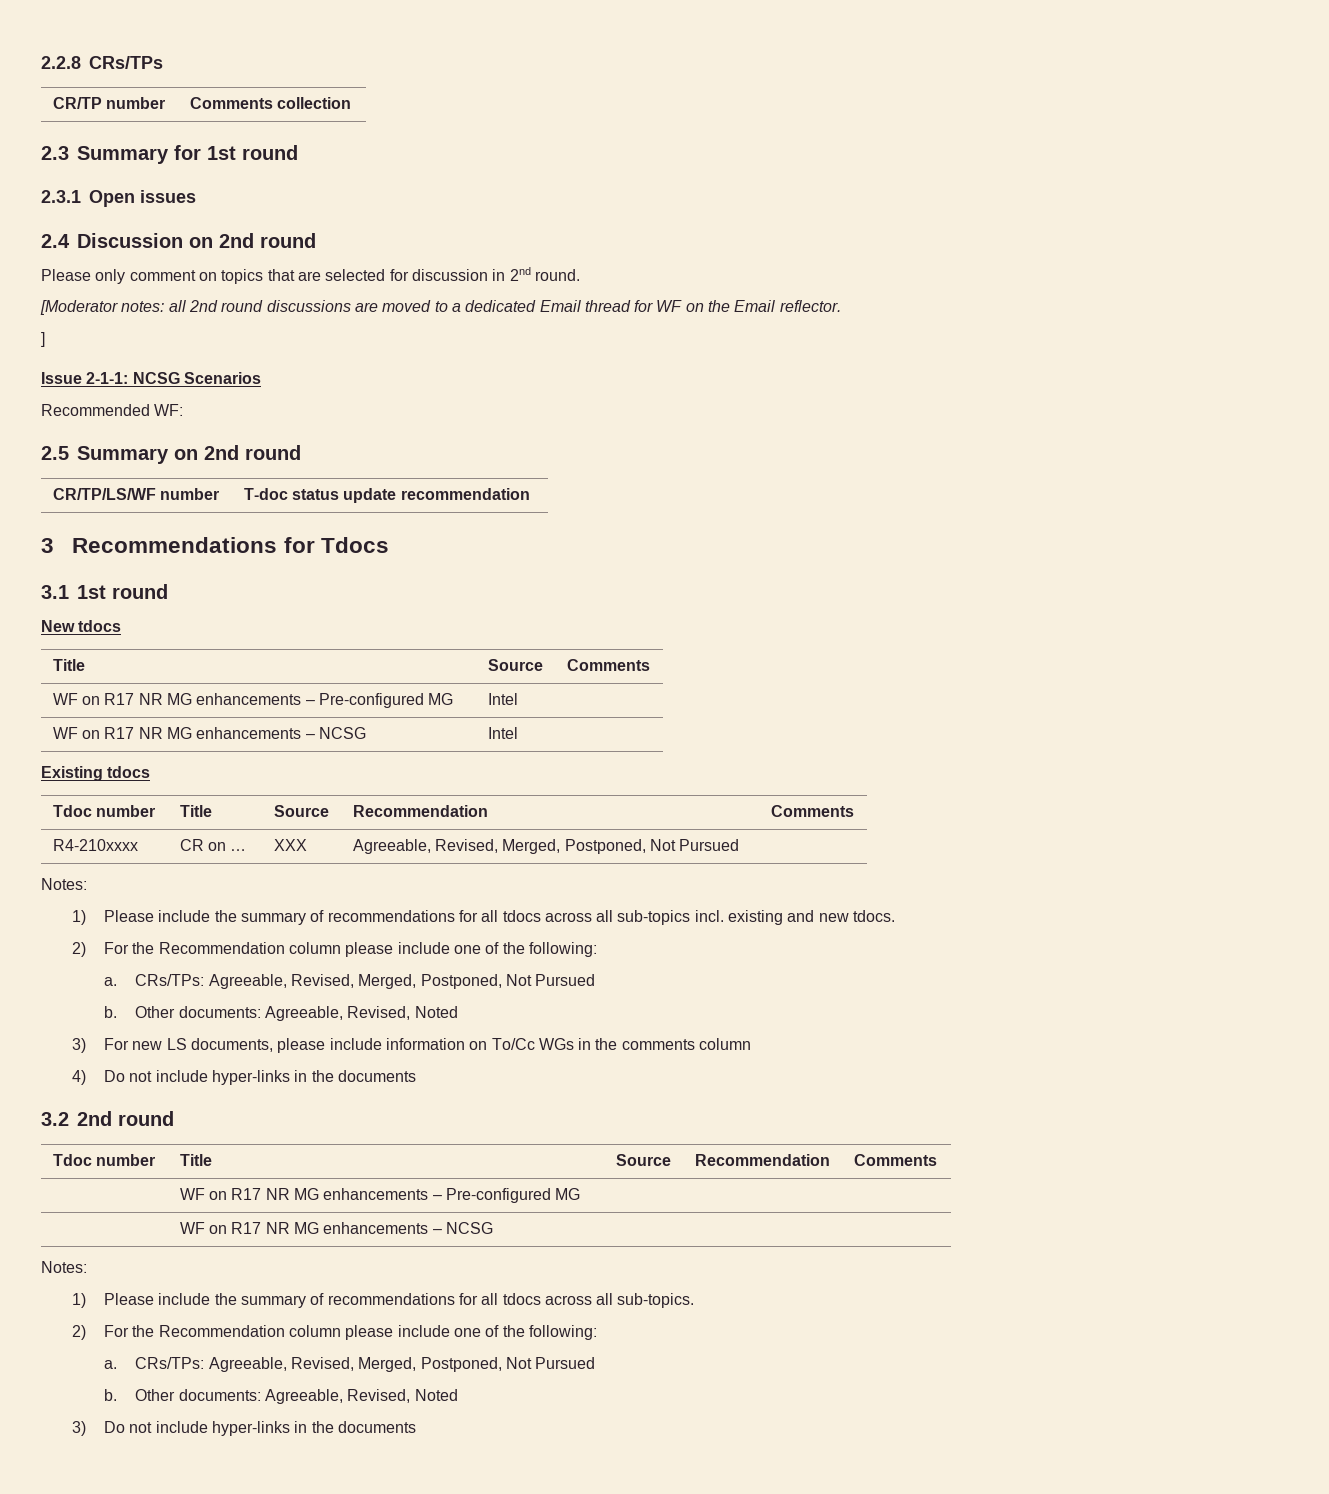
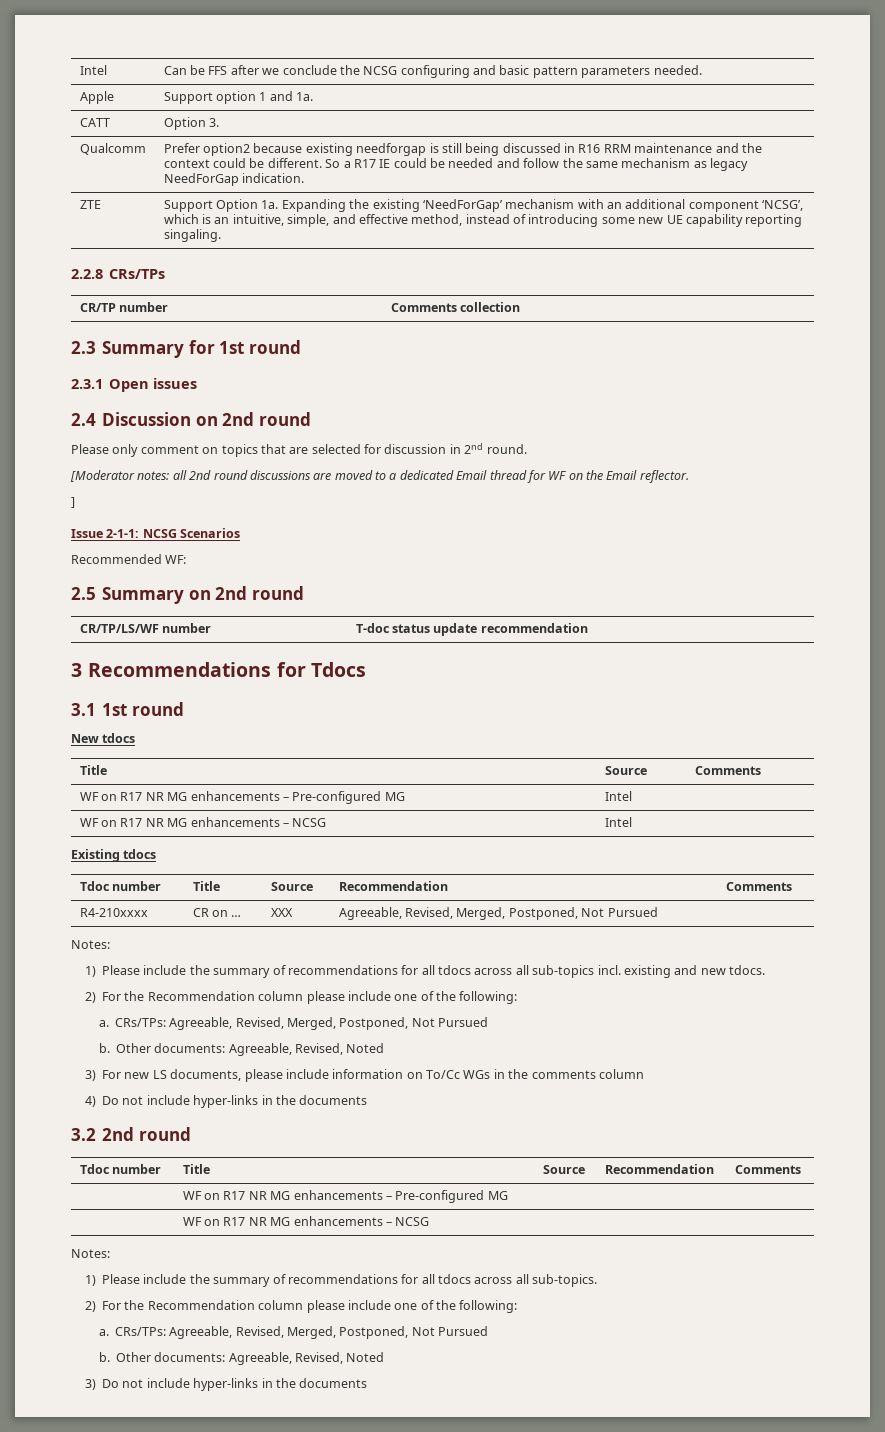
(41, 62) none -> [79,65,107,75] [163,65,702,78] [79,91,114,104] [163,91,314,104] [79,118,110,127] [163,117,220,130] [79,143,146,155] [163,143,762,156] [163,158,749,171] [163,173,305,186] [79,200,101,209] [163,199,804,212] [163,214,803,227] [163,229,221,242] Intel | Can be FFS after we conclude the NCSG configuring and basic pattern parameters needed. // Apple | Support option 1 and 1a. // CATT | Option 3. // Qualcomm | Prefer option2 because existing needforgap is still being discussed in R16 RRM maintenance and the context could be different. So a R17 IE could be needed and follow the same mechanism as legacy NeedForGap indication. // ZTE | Support Option 1a. Expanding the existing ‘NeedForGap’ mechanism with an additional component ‘NCSG’, which is an intuitive, simple, and effective method, instead of introducing some new UE capability reporting singaling. //

